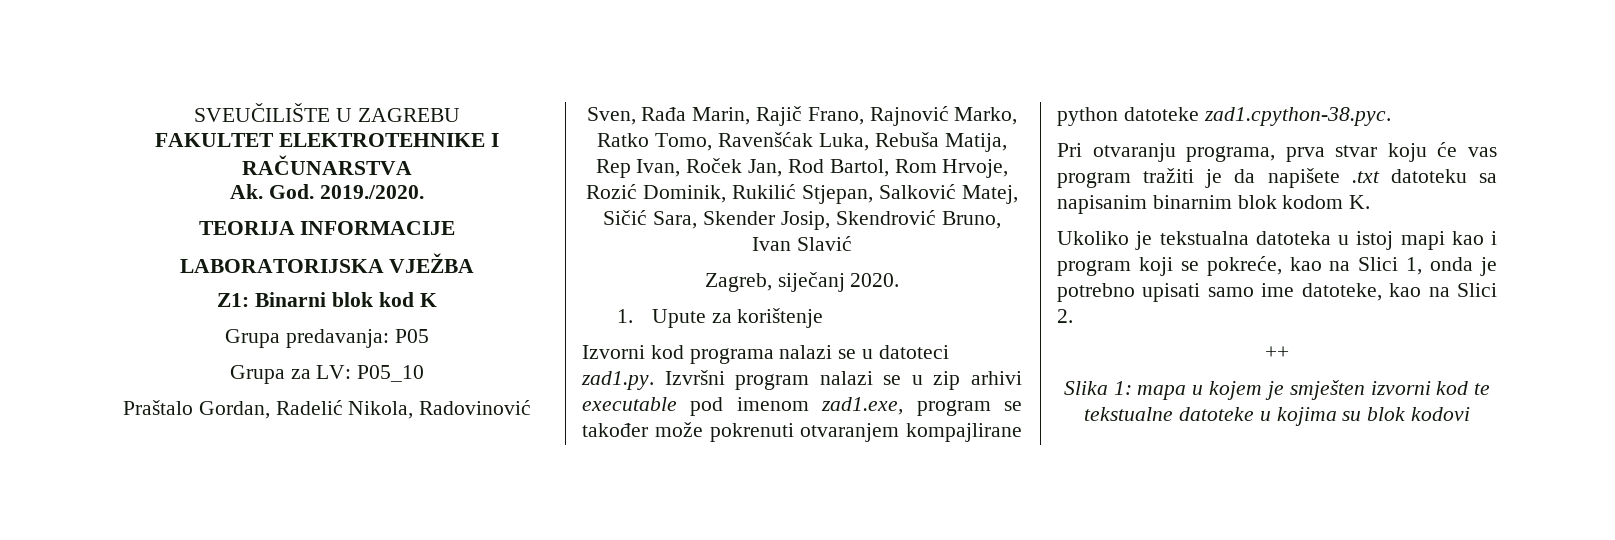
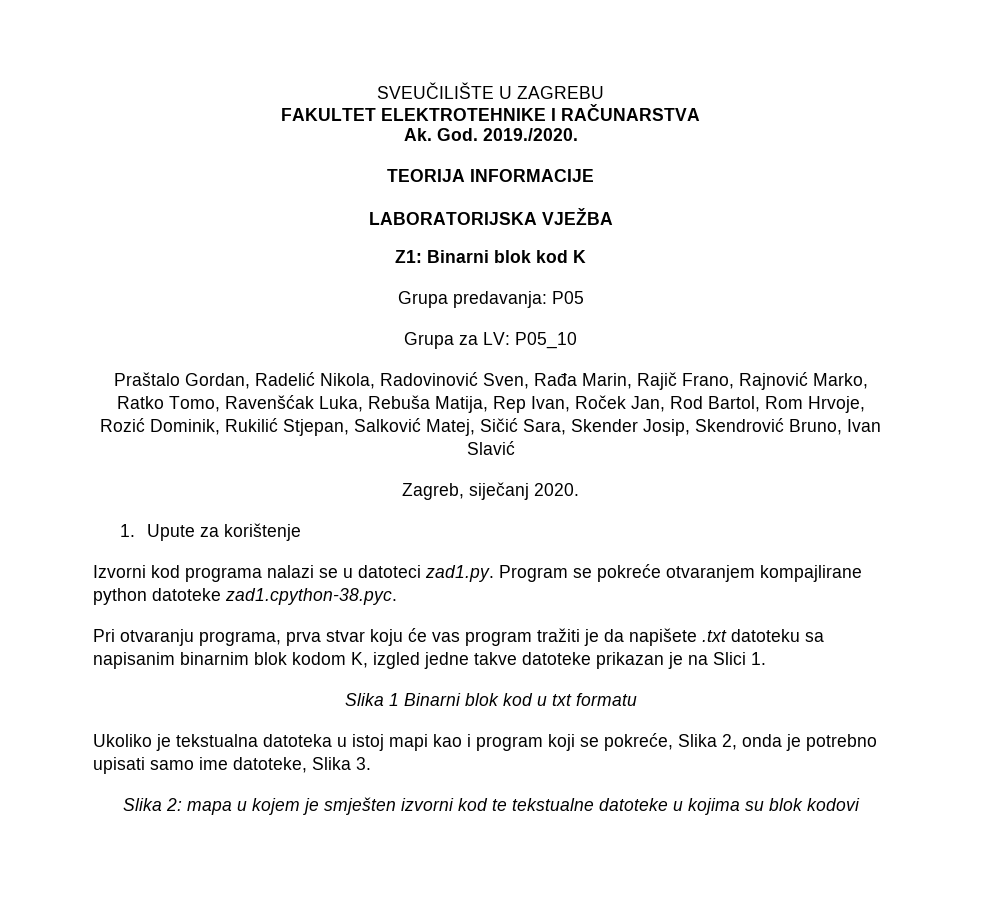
[664,370,1022,390] [582,397,1022,416] [582,422,794,442] Izvršni program nalazi se u zip arhivi executable pod imenom zad1.exe, program se također može pokrenuti -> [499,564,661,582] Program se pokreće
[1349,195,1371,209] K. -> [351,652,766,669] [344,693,637,706] K, izgled jedne takve datoteke prikazan je na Slici 1. // Slika 1 Binarni blok kod u txt formatu
[1289,257,1423,275] kao na Slici 1, -> [678,734,737,750] Slika 2,
[1389,283,1497,297] [1057,309,1073,323] [1265,346,1289,359] [1063,381,1132,395] kao na Slici 2. // ++ // Slika 1: -> [312,757,371,770] [122,798,182,811] Slika 3. // Slika 2:

